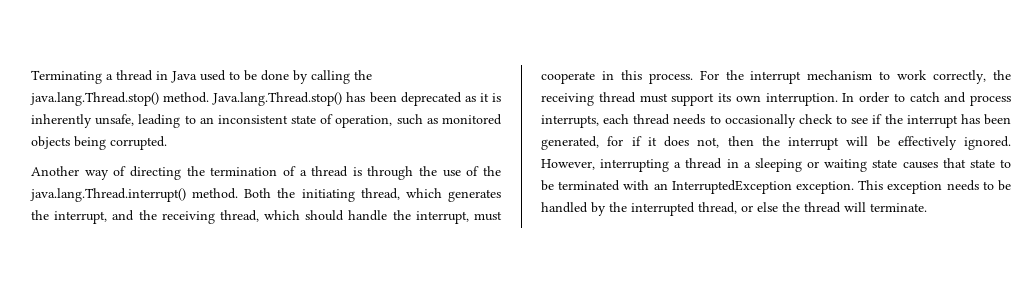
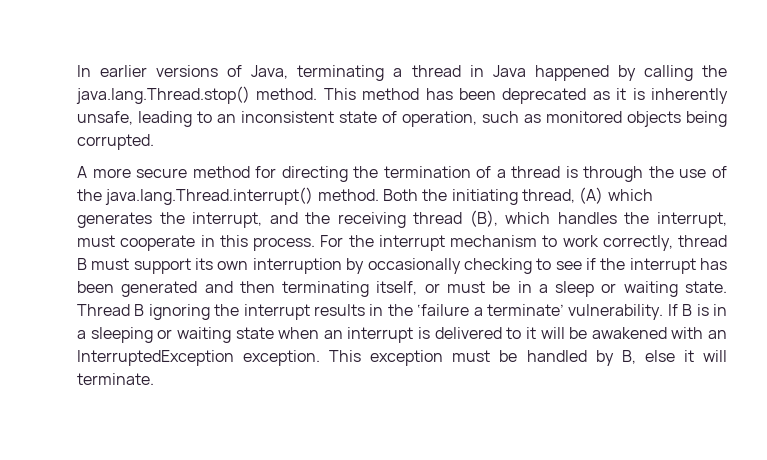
[31,70,289,84] Terminating a thread in Java used to be done -> [77,65,609,81] In earlier versions of Java, terminating a thread in Java happened
[212,92,343,106] Java.lang.Thread.stop() -> [323,88,420,100] This method
[31,166,127,180] Another way of -> [77,166,277,178] A more secure method for
(400, 194) none -> [579,187,604,204] (A)
[219,210,388,222] thread, which should handle -> [413,210,617,227] thread (B), which handles
[993,70,1012,80] [541,92,636,106] the receiving thread -> [678,235,727,247] [77,258,87,270] thread B
[765,92,1011,106] [541,114,833,128] interruption. In order to catch and process interrupts, each thread needs to occasionally check -> [252,258,532,274] interruption by occasionally checking
[541,136,1011,150] [541,158,723,172] generated, for if it does not, then the interrupt will be effectively ignored. However, interrupting a thread -> [121,281,728,297] [77,304,709,320] generated and then terminating itself, or must be in a sleep or waiting state. Thread B ignoring the interrupt results in the ‘failure a terminate’ vulnerability. If B is
[902,158,1011,169] [541,180,621,191] causes that state to be terminated -> [278,327,667,343] when an interrupt is delivered to it will be awakened
[946,180,994,191] needs to -> [452,350,491,362] must
[609,202,841,216] the interrupted thread, or else the thread -> [621,350,694,364] B, else it

